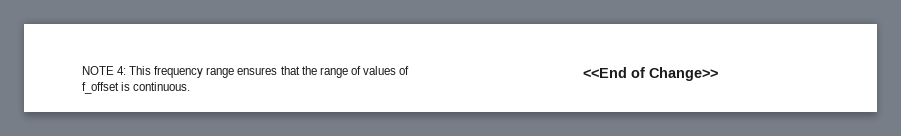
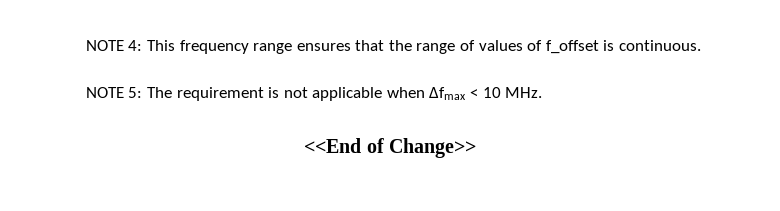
(191, 86) none -> [85,87,543,101] // NOTE 5: The requirement is not applicable when Δfmax < 10 MHz.

